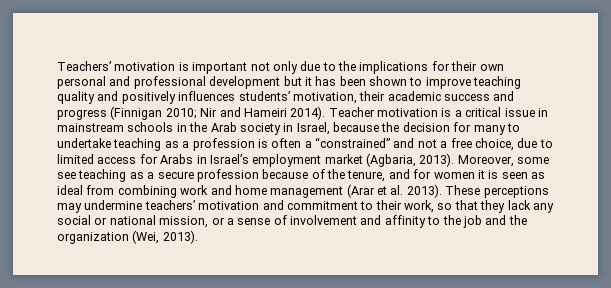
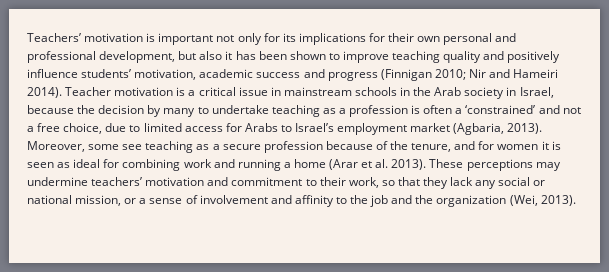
[300,61,356,71] due to the -> [263,33,296,42] for its
[209,76,302,89] development but -> [99,51,223,63] development, but also
[178,91,236,101] influences -> [27,69,78,78] influence
[359,91,386,101] their -> (197, 74) none
[453,122,472,132] for -> [147,105,162,117] by
[315,137,390,148] “constrained” -> [465,105,536,114] ‘constrained’
[196,155,207,164] in -> [280,125,292,132] to
[86,185,115,195] from -> [103,159,120,168] for
[234,185,344,198] home management -> [237,159,326,171] running a home

